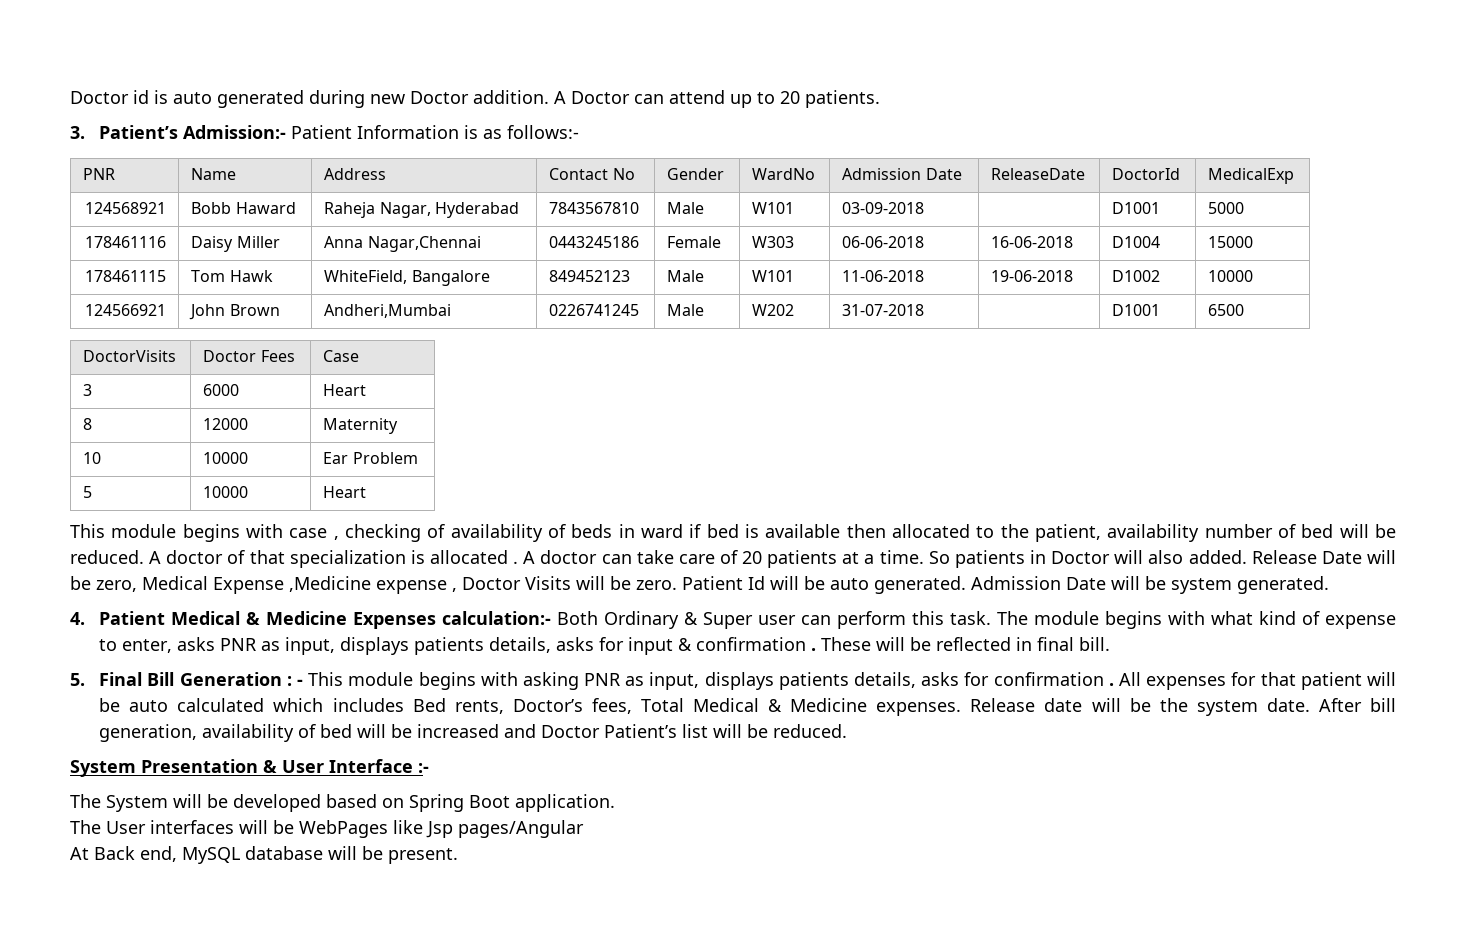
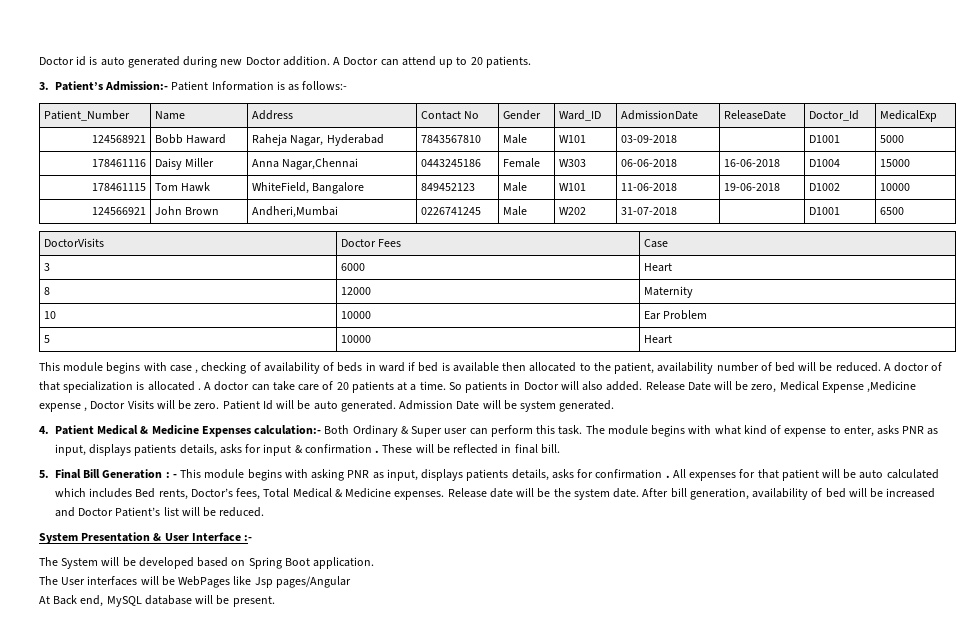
[83,168,116,180] PNR -> [44,110,131,121] Patient_Number
[752,168,816,180] [842,168,962,180] WardNo | Admission Date -> [559,110,602,121] [621,110,699,120] Ward_ID | AdmissionDate
[1112,168,1181,180] DoctorId -> [809,110,860,121] Doctor_Id

